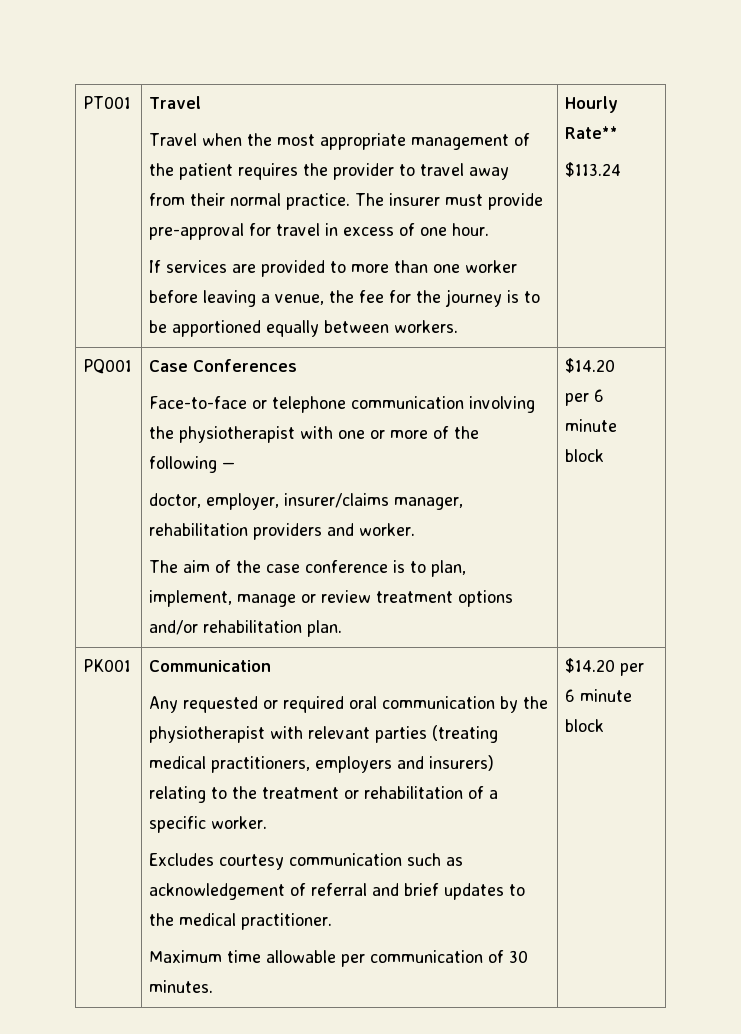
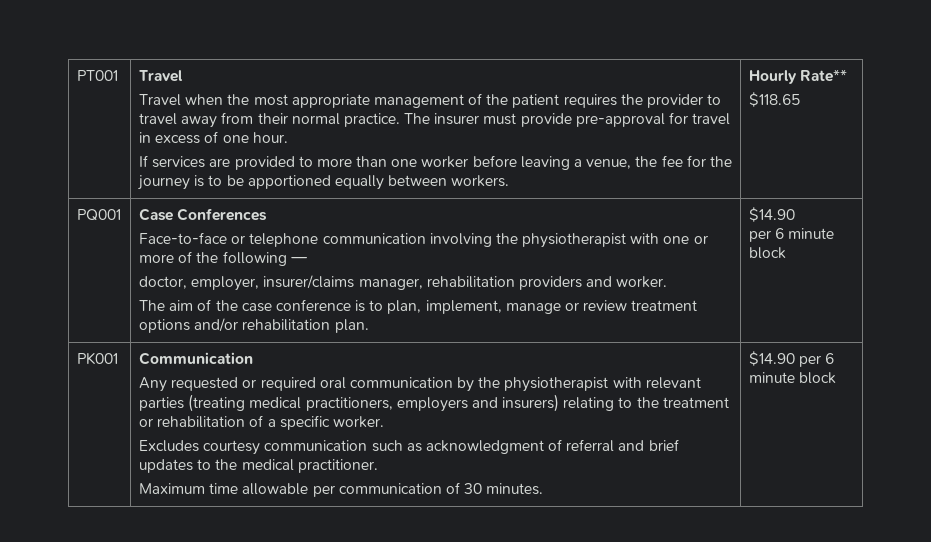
[565,162,622,177] $113.24 -> [748,92,800,107] $118.65
[565,358,616,373] $14.20 -> [748,207,795,222] $14.90
[149,883,286,900] acknowledgement -> [425,440,544,454] acknowledgment
[565,658,616,673] $14.20 -> [748,351,795,366] $14.90

